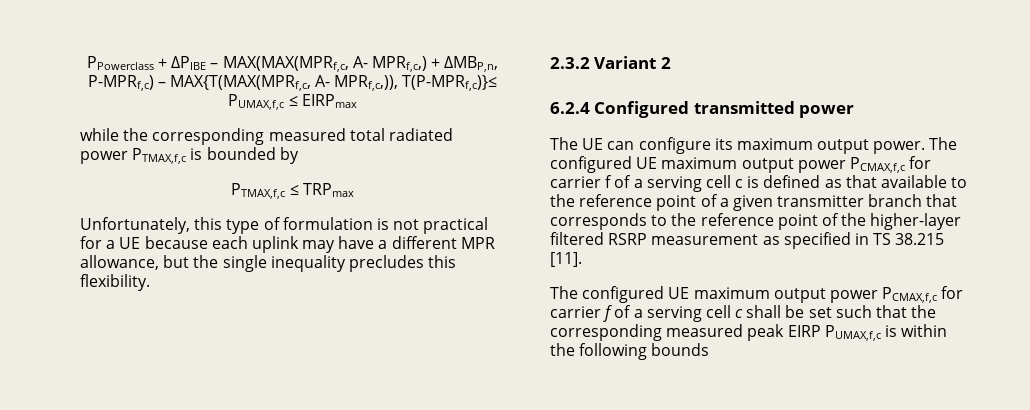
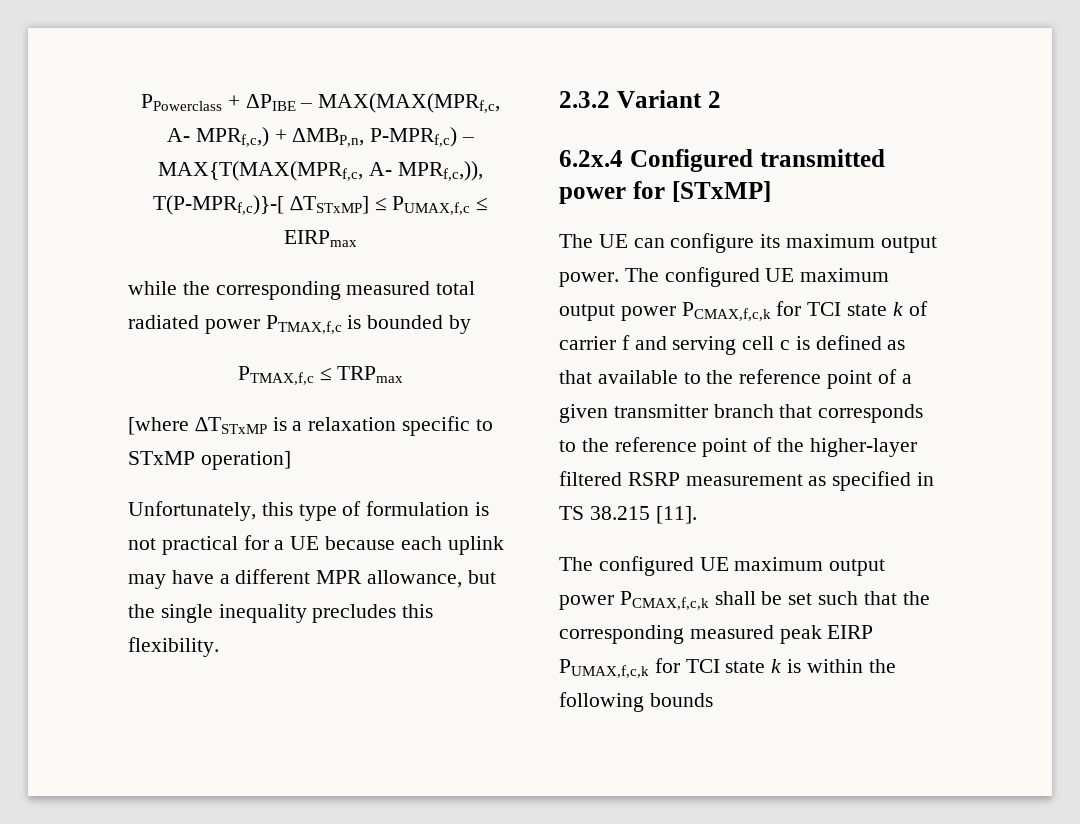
[402,75,498,91] T(P-MPRf,c)}≤ -> [152,195,387,215] T(P-MPRf,c)}-[ ∆TSTxMP] ≤
(354, 190) none -> [128,416,493,436] [128,451,291,470] // [where ∆TSTxMP is a relaxation specific to STxMP operation]
[550,102,590,114] 6.2.4 -> [559,150,623,167] 6.2x.4
(855, 111) none -> [632,181,771,202] for [STxMP]
[849,156,932,173] [550,175,643,188] PCMAX,f,c for carrier f of a -> [681,301,928,321] [559,335,667,350] PCMAX,f,c,k for TCI state k of carrier f and
[882,286,964,303] [550,305,744,322] PCMAX,f,c for carrier f of a serving cell c -> [619,591,709,610] PCMAX,f,c,k
[824,325,881,341] PUMAX,f,c -> [559,658,782,678] PUMAX,f,c,k for TCI state k

